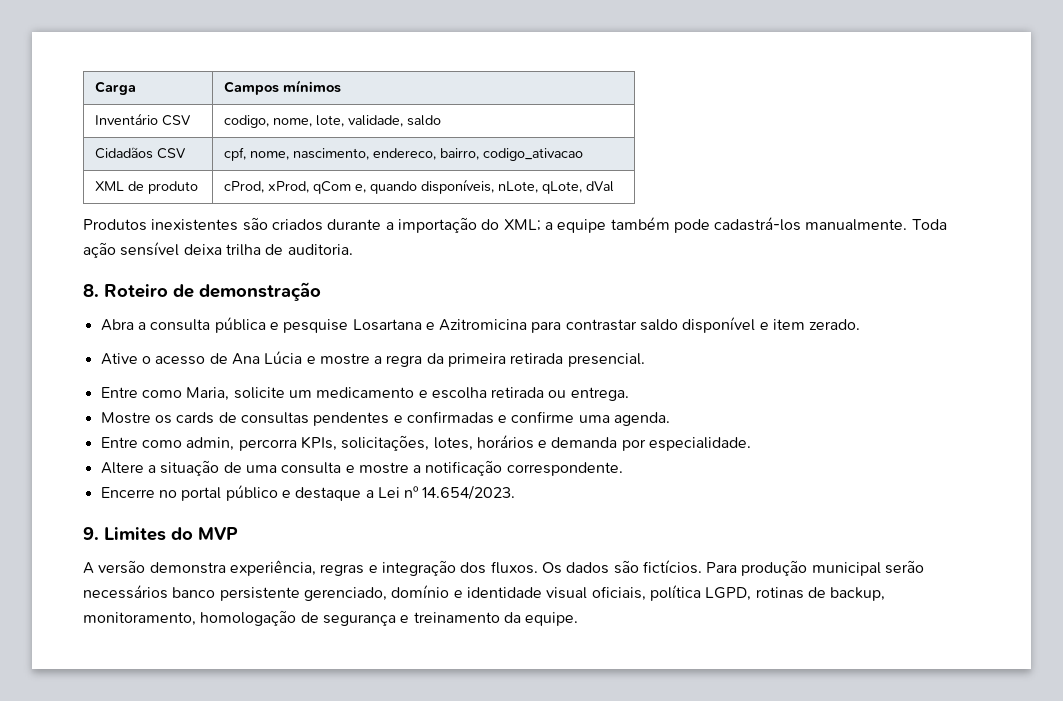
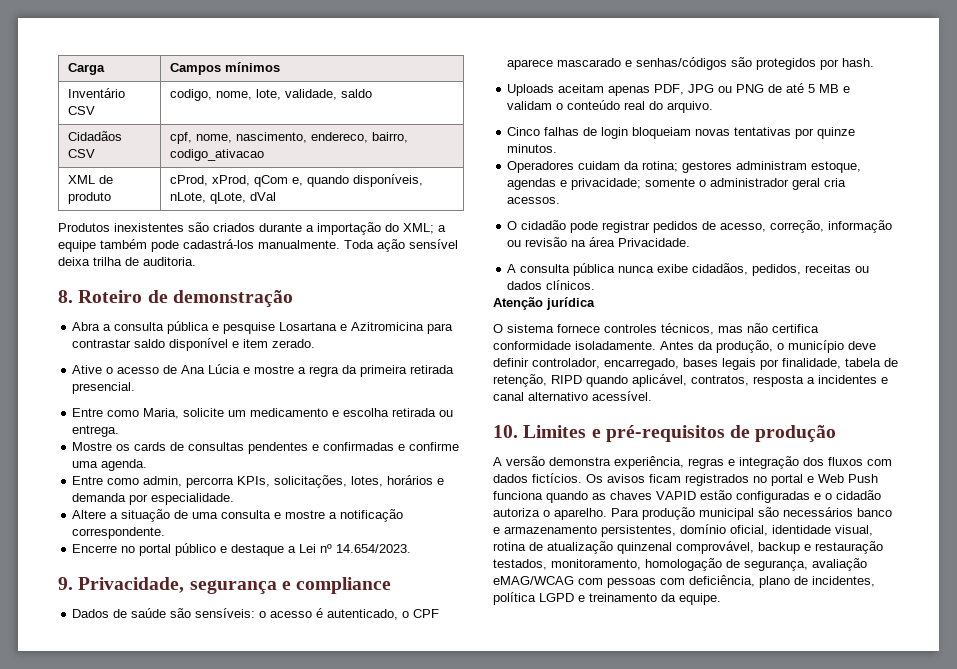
[104,527,238,541] Limites do MVP -> [78,577,392,594] [72,608,440,620] [507,57,875,70] [507,83,851,96] [507,100,714,113] [507,127,856,139] [507,144,558,153] [507,161,862,173] [507,178,847,190] [507,197,561,204] [507,220,893,233] [507,237,691,247] [507,263,870,276] [507,280,596,290] [493,297,595,310] [493,323,819,335] [493,340,876,353] [493,358,898,370] [493,374,888,387] [493,391,652,401] [493,425,837,442] Privacidade, segurança e compliance // Dados de saúde são sensíveis: o acesso é autenticado, o CPF aparece mascarado e senhas/códigos são protegidos por hash. // Uploads aceitam apenas PDF, JPG ou PNG de até 5 MB e validam o conteúdo real do arquivo. // Cinco falhas de login bloqueiam novas tentativas por quinze minutos. // Operadores cuidam da rotina; gestores administram estoque, agendas e privacidade; somente o administrador geral cria acessos. // O cidadão pode registrar pedidos de acesso, correção, informação ou revisão na área Privacidade. // A consulta pública nunca exibe cidadãos, pedidos, receitas ou dados clínicos. // Atenção jurídica // O sistema fornece controles técnicos, mas não certifica conformidade isoladamente. Antes da produção, o município deve definir controlador, encarregado, bases legais por finalidade, tabela de retenção, RIPD quando aplicável, contratos, resposta a incidentes e canal alternativo acessível. // 10. Limites e pré-requisitos de produção
[490,560,702,574] fluxos. Os dados são fictícios. -> [828,457,892,466] [493,473,878,486] [493,490,881,503] [493,508,607,520] fluxos com dados fictícios. Os avisos ficam registrados no portal e Web Push funciona quando as chaves VAPID estão configuradas e o cidadão autoriza o aparelho.
[885,560,925,574] serão -> [758,507,779,517] são
[219,585,886,601] [83,610,396,626] persistente gerenciado, domínio e identidade visual oficiais, política LGPD, rotinas de backup, monitoramento, homologação de segurança -> [493,524,873,537] [493,541,883,554] [493,558,867,571] [493,575,875,588] [493,592,574,605] e armazenamento persistentes, domínio oficial, identidade visual, rotina de atualização quinzenal comprovável, backup e restauração testados, monitoramento, homologação de segurança, avaliação eMAG/WCAG com pessoas com deficiência, plano de incidentes, política LGPD

